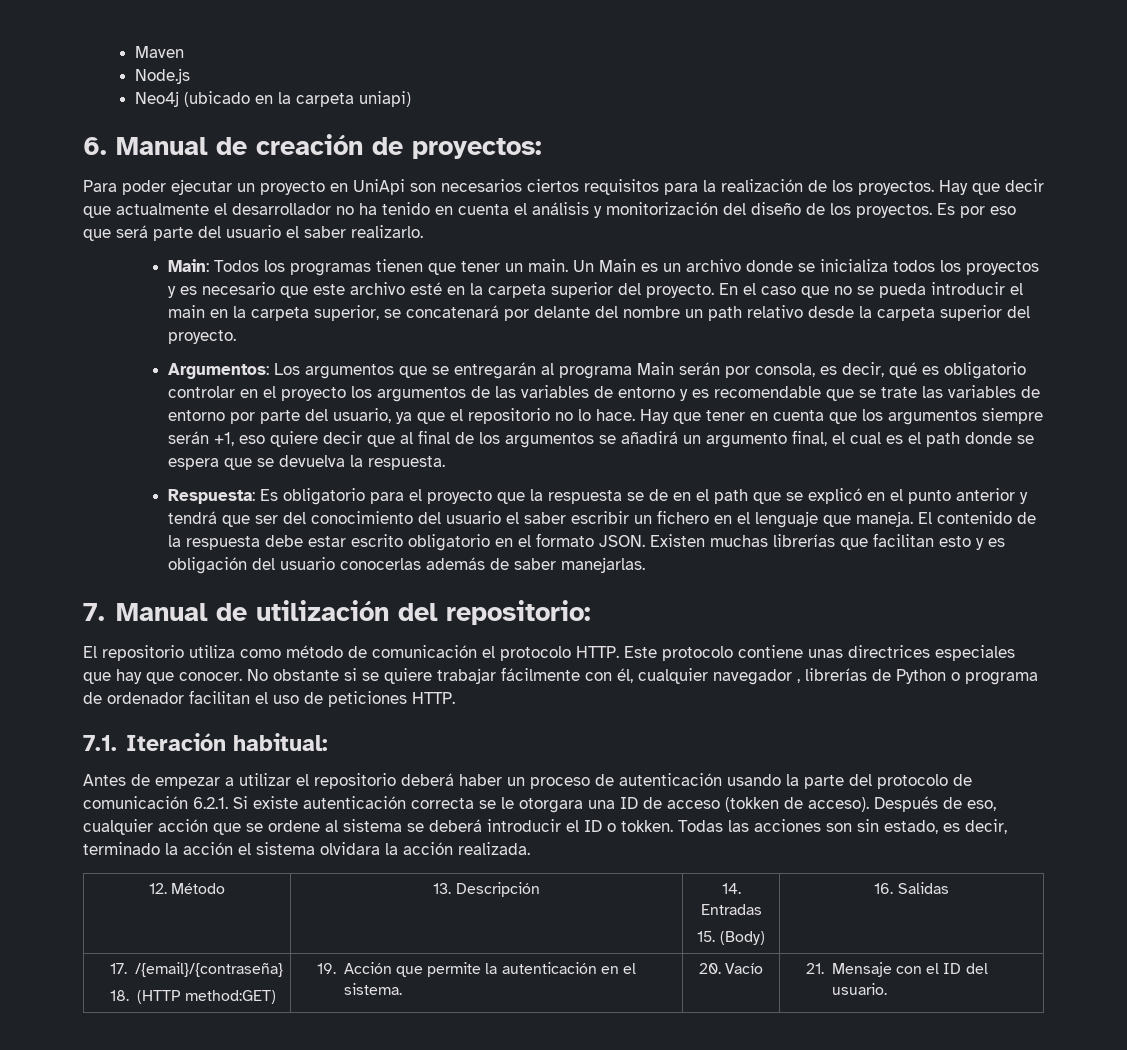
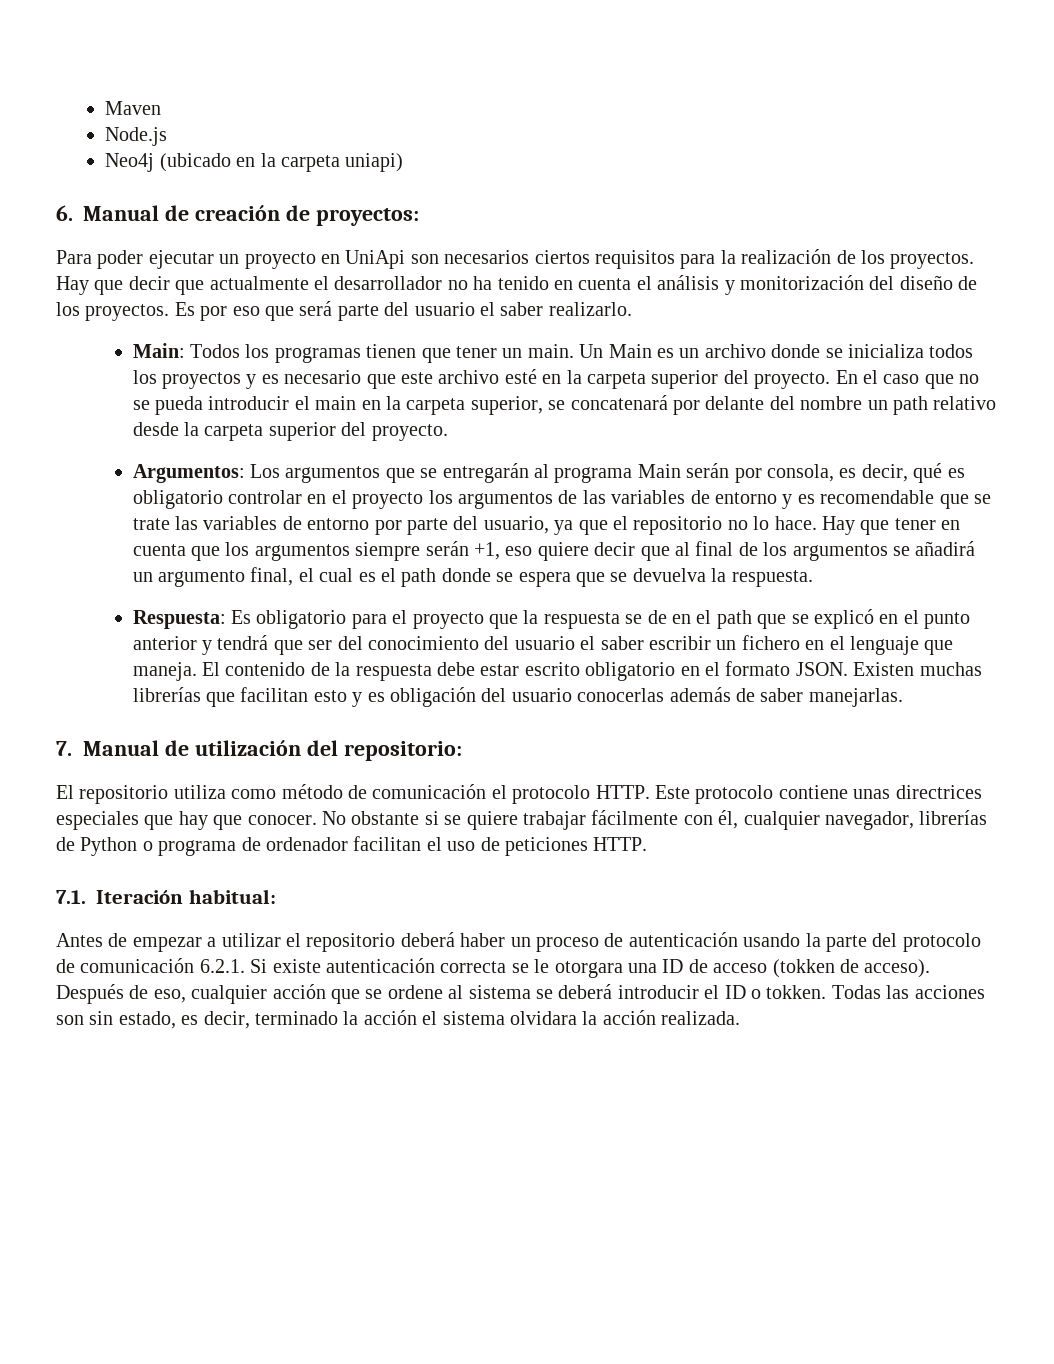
[713,669,800,685] navegador , -> [824,811,914,830] navegador,
[148,883,226,894] [433,882,540,897] [721,883,741,894] [700,904,762,915] [697,931,765,945] [874,882,949,894] [110,962,283,977] [110,990,277,1004] [317,962,636,977] [343,983,402,995] [698,963,764,974] [806,962,988,977] [831,983,887,995] // 12. Método | 13. Descripción | 14. Entradas // 15. (Body) | 16. Salidas // 17. /{email}/{contraseña} // 18. (HTTP method:GET) | 19. Acción que permite la autenticación en el sistema. | 20. Vacío | 21. Mensaje con el ID del usuario. -> (741, 1018) none

